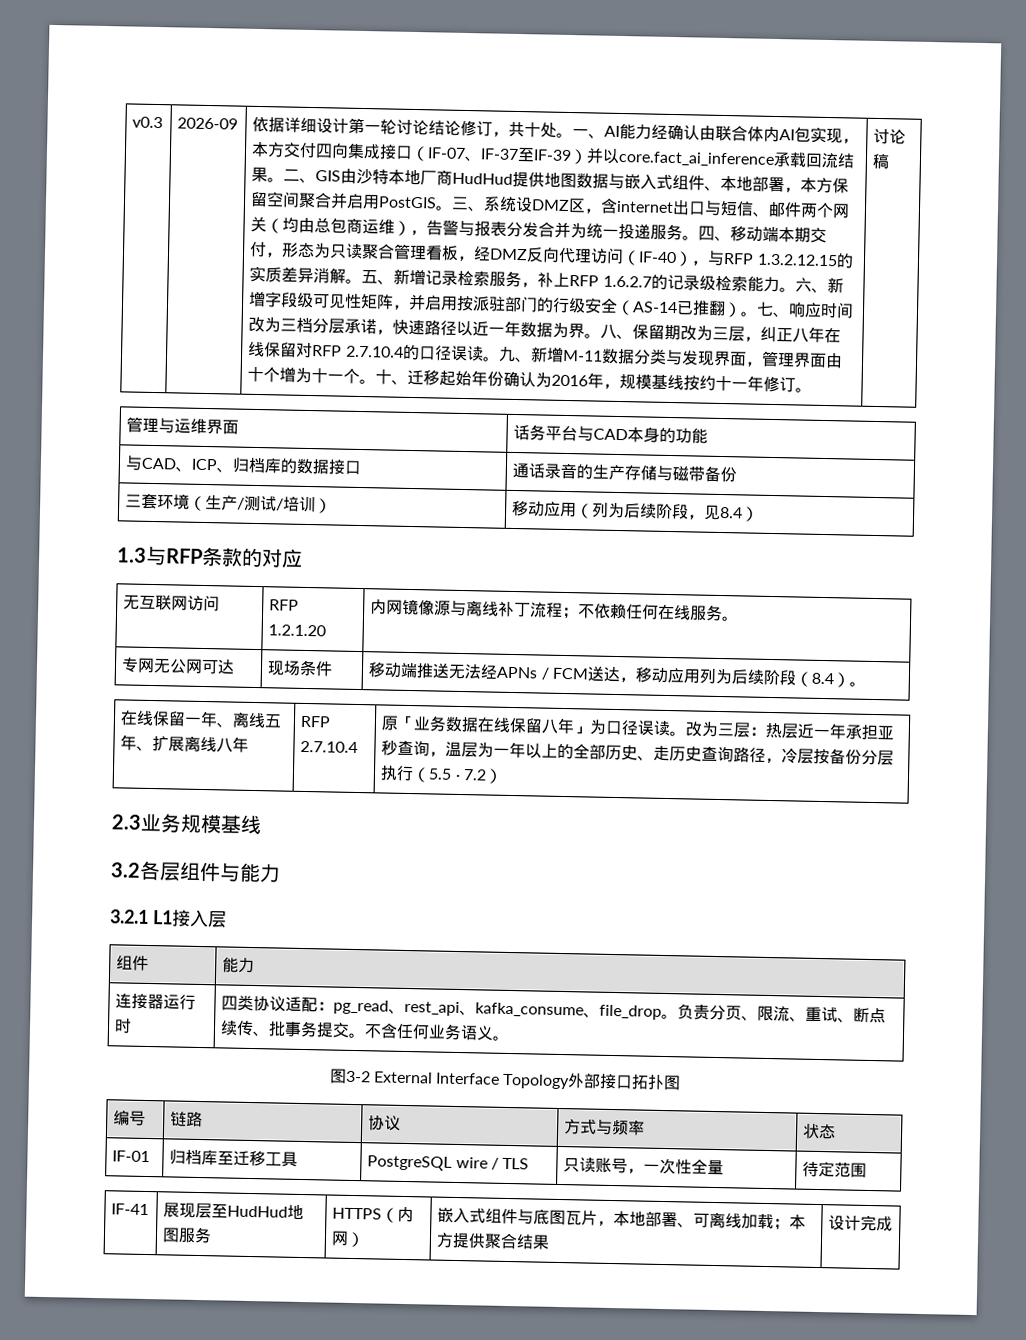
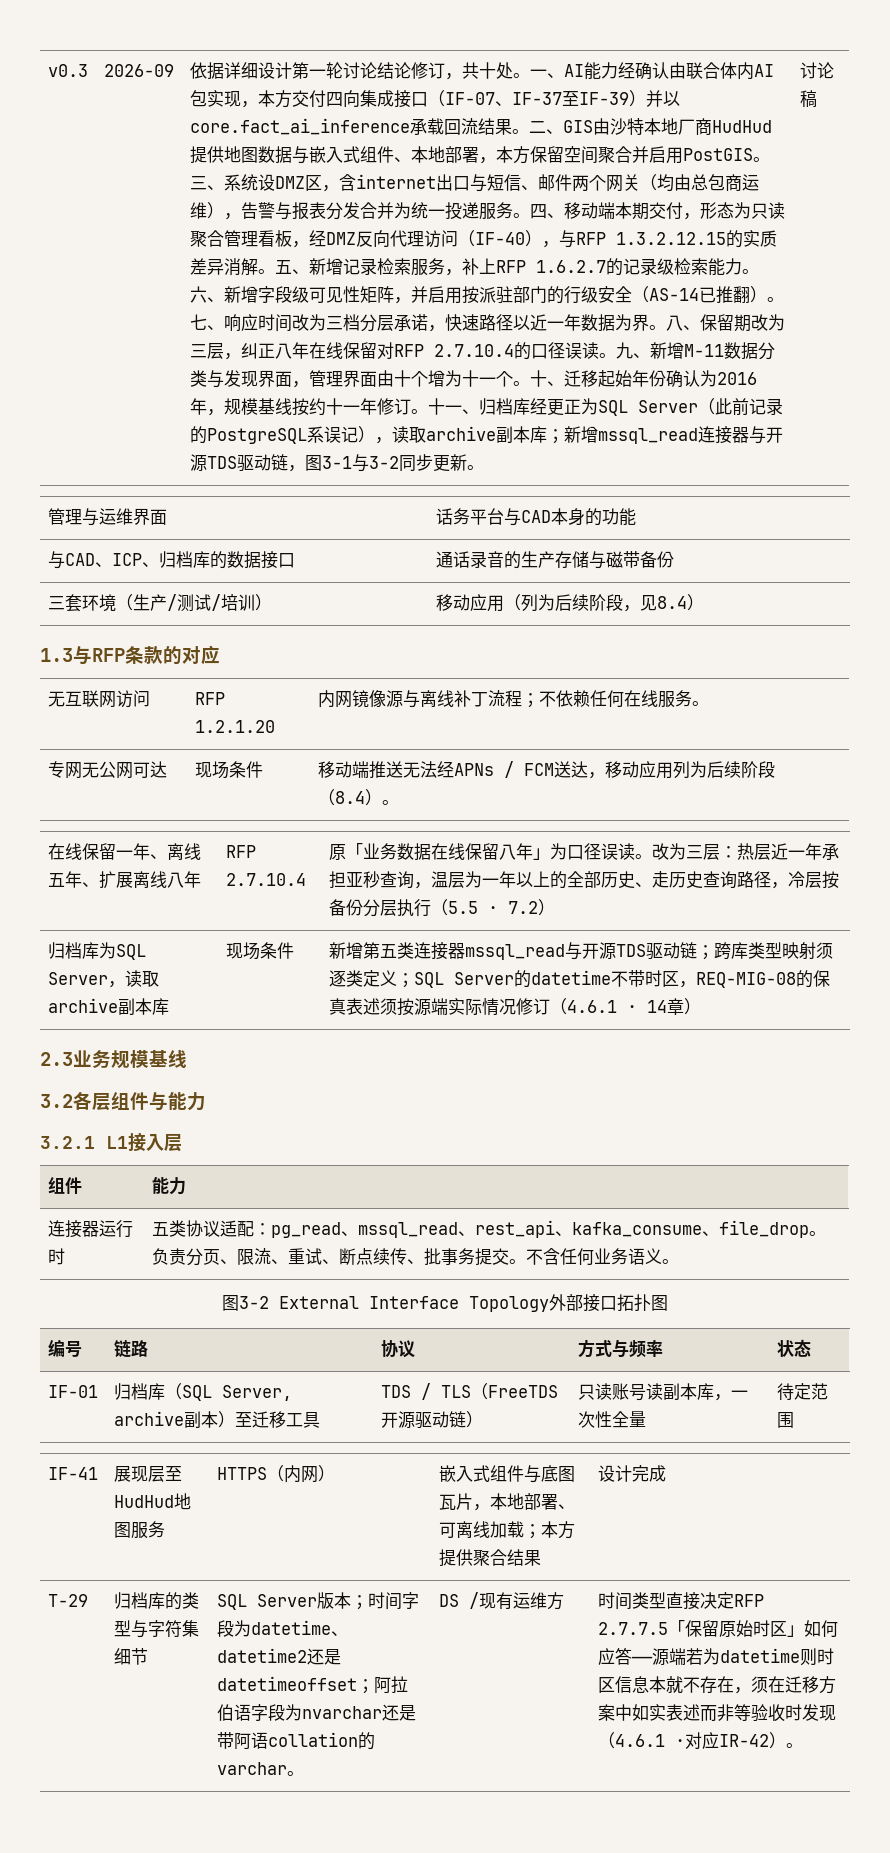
(813, 390) none -> [427,398,783,416] [189,426,783,444] [189,454,484,472] 十一、归档库经更正为SQL Server（此前记录的PostgreSQL系误记），读取archive副本库；新增mssql_read连接器与开源TDS驱动链，图3-1与3-2同步更新。
(503, 776) none -> [47,942,146,960] [47,970,159,988] [47,998,169,1016] [225,942,294,960] [328,942,833,960] [328,970,830,988] [328,998,701,1016] // 归档库为SQL Server，读取archive副本库 | 现场条件 | 新增第五类连接器mssql_read与开源TDS驱动链；跨库类型映射须逐类定义；SQL Server的datetime不带时区，REQ-MIG-08的保真表述须按源端实际情况修订（4.6.1 · 14章）
[221,995,239,1011] 四 -> [151,1222,169,1236] 五
(406, 1011) none -> [357,1222,475,1238] mssql_read、
(219, 1158) none -> [164,1383,292,1401] [113,1411,235,1429] （SQL Server, archive副本）
[367,1155,488,1171] PostgreSQL wire -> [380,1385,411,1398] TDS
(530, 1163) none -> [470,1383,558,1400] [380,1411,483,1429] （FreeTDS开源驱动链）
(629, 1166) none -> [645,1383,714,1401] 读副本库
(894, 1224) none -> [47,1594,88,1607] [113,1592,199,1610] [113,1620,199,1638] [113,1648,148,1665] [216,1592,419,1610] [216,1620,348,1637] [216,1648,341,1665] [216,1676,408,1694] [216,1704,416,1721] [216,1732,375,1750] [216,1762,304,1776] [438,1592,564,1610] [597,1592,764,1610] [597,1620,838,1637] [597,1647,834,1666] [597,1676,836,1694] [597,1704,836,1722] [597,1732,803,1749] // T-29 | 归档库的类型与字符集细节 | SQL Server版本；时间字段为datetime、datetime2还是datetimeoffset；阿拉伯语字段为nvarchar还是带阿语collation的varchar。 | DS /现有运维方 | 时间类型直接决定RFP 2.7.7.5「保留原始时区」如何应答——源端若为datetime则时区信息本就不存在，须在迁移方案中如实表述而非等验收时发现（4.6.1 ·对应IR-42）。

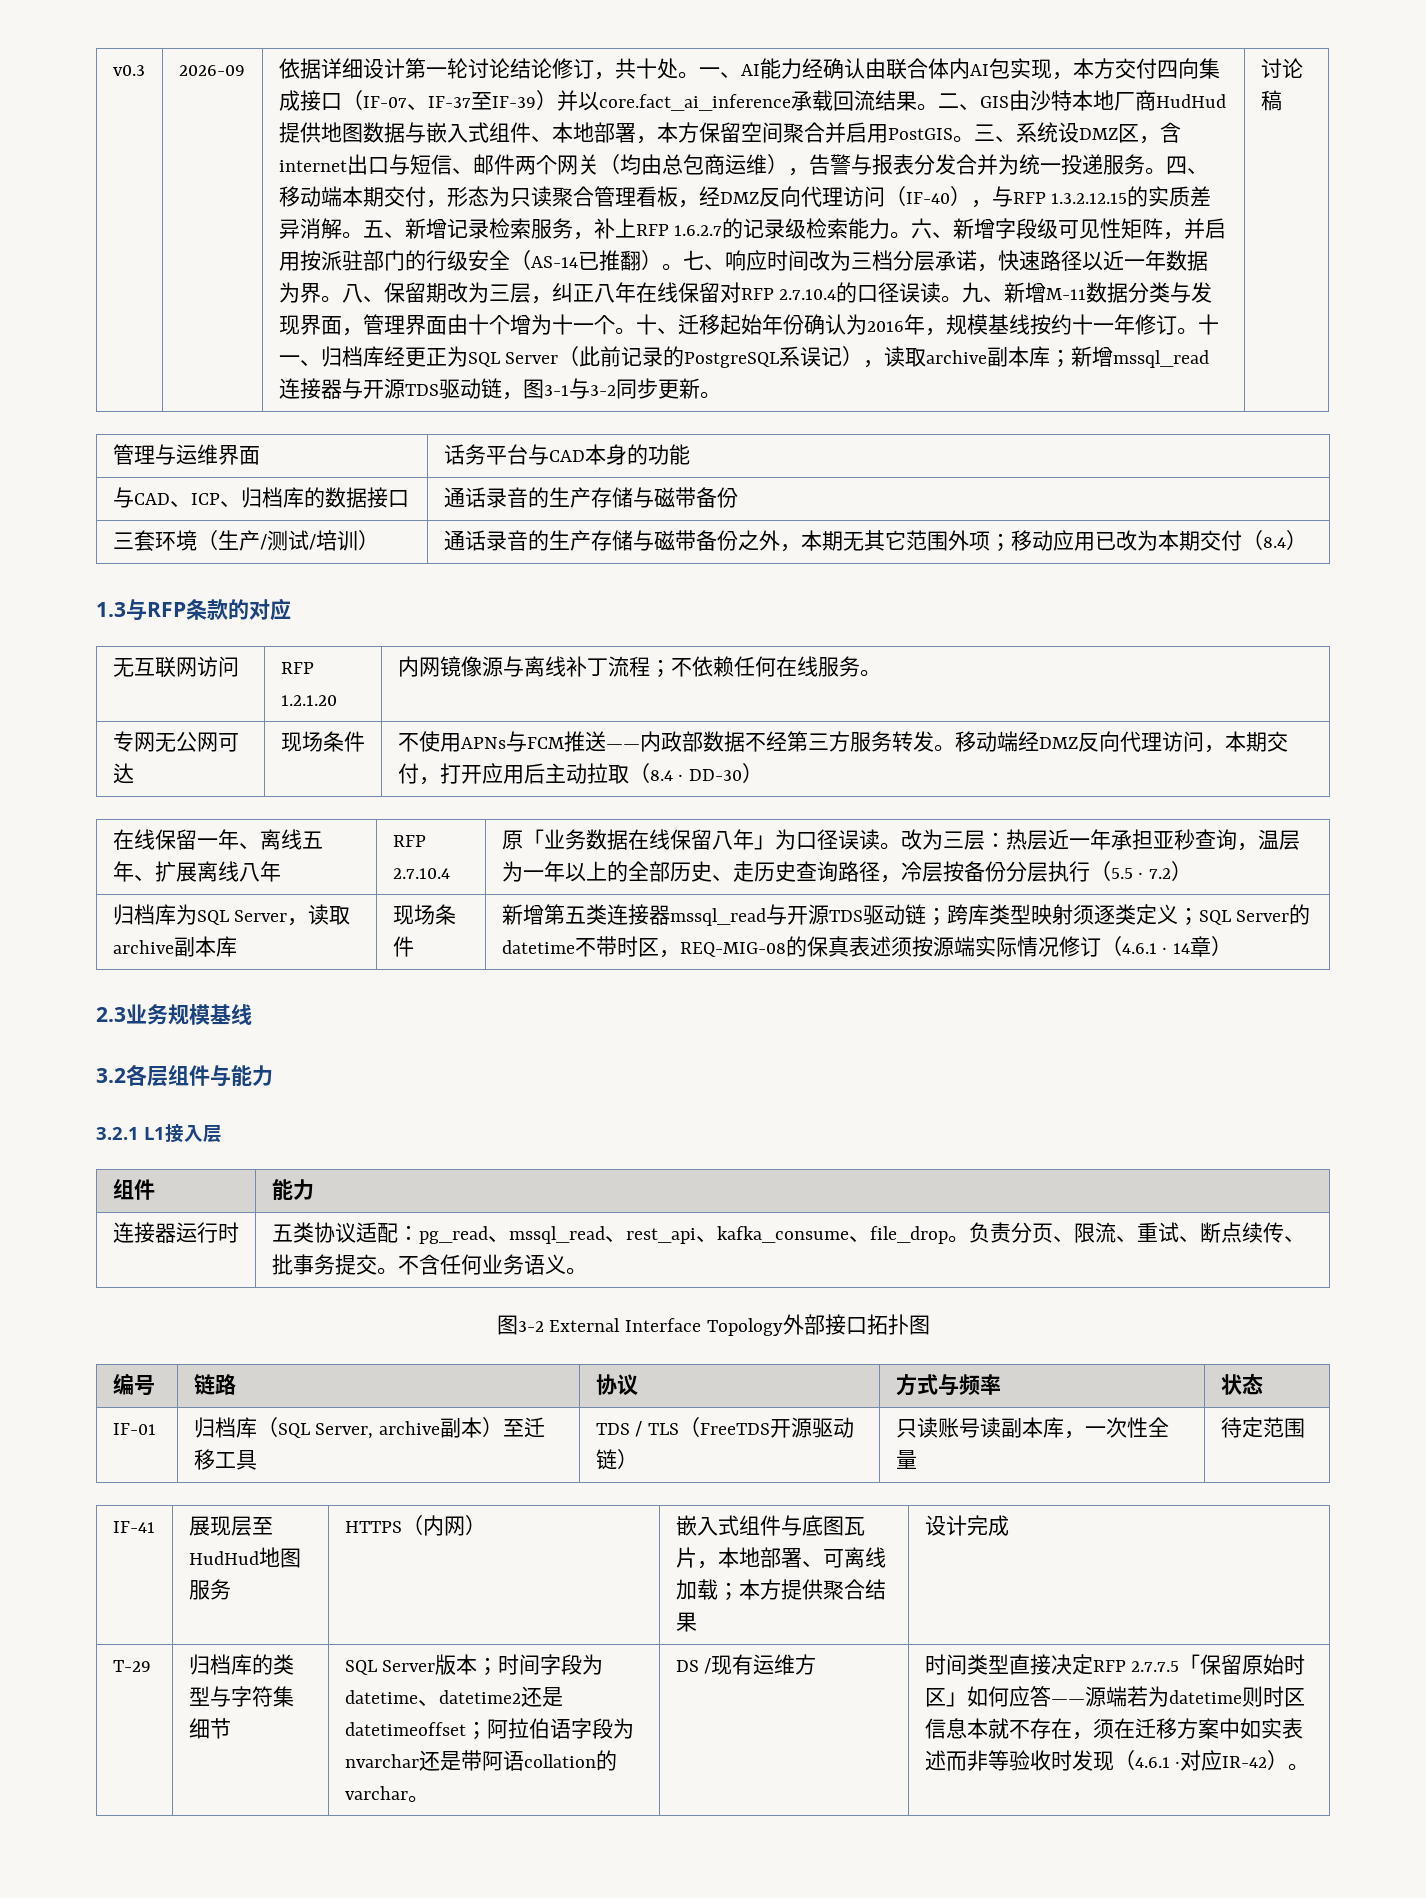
[435,594,657,612] 移动应用（列为后续阶段，见 -> [443,530,1263,552] 通话录音的生产存储与磁带备份之外，本期无其它范围外项；移动应用已改为本期交付（
[317,761,775,779] [317,789,399,806] 移动端推送无法经APNs / FCM送达，移动应用列为后续阶段（8.4）。 -> [397,731,1288,753] [397,763,764,785] 不使用APNs与FCM推送——内政部数据不经第三方服务转发。移动端经DMZ反向代理访问，本期交付，打开应用后主动拉取（8.4 · DD-30）

